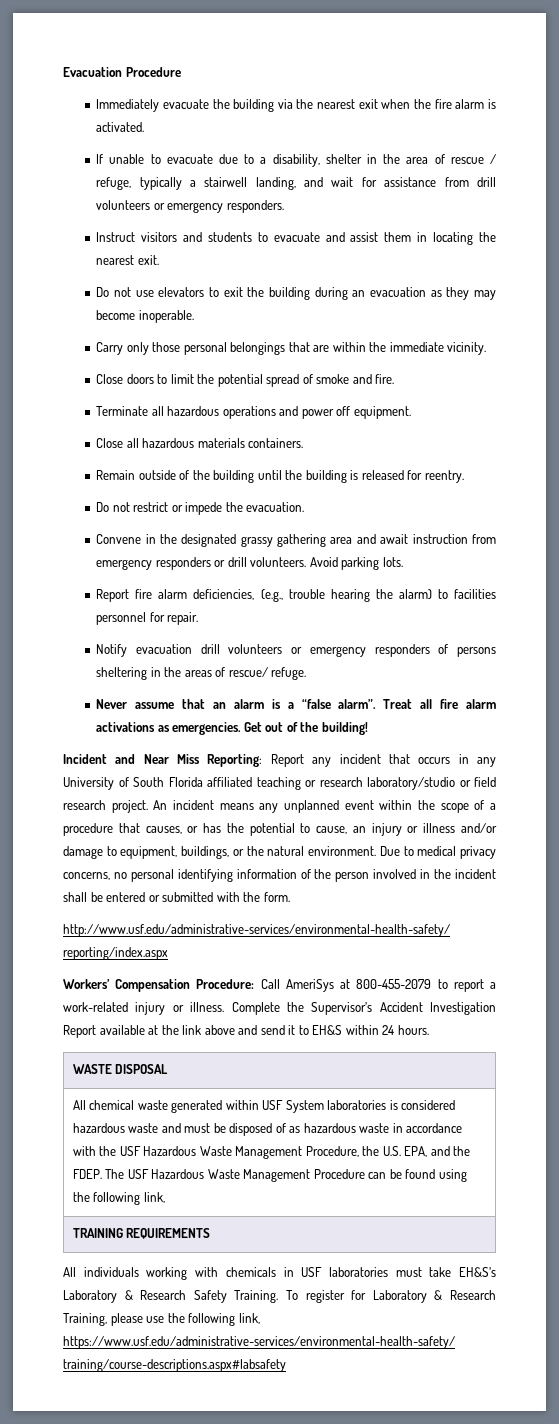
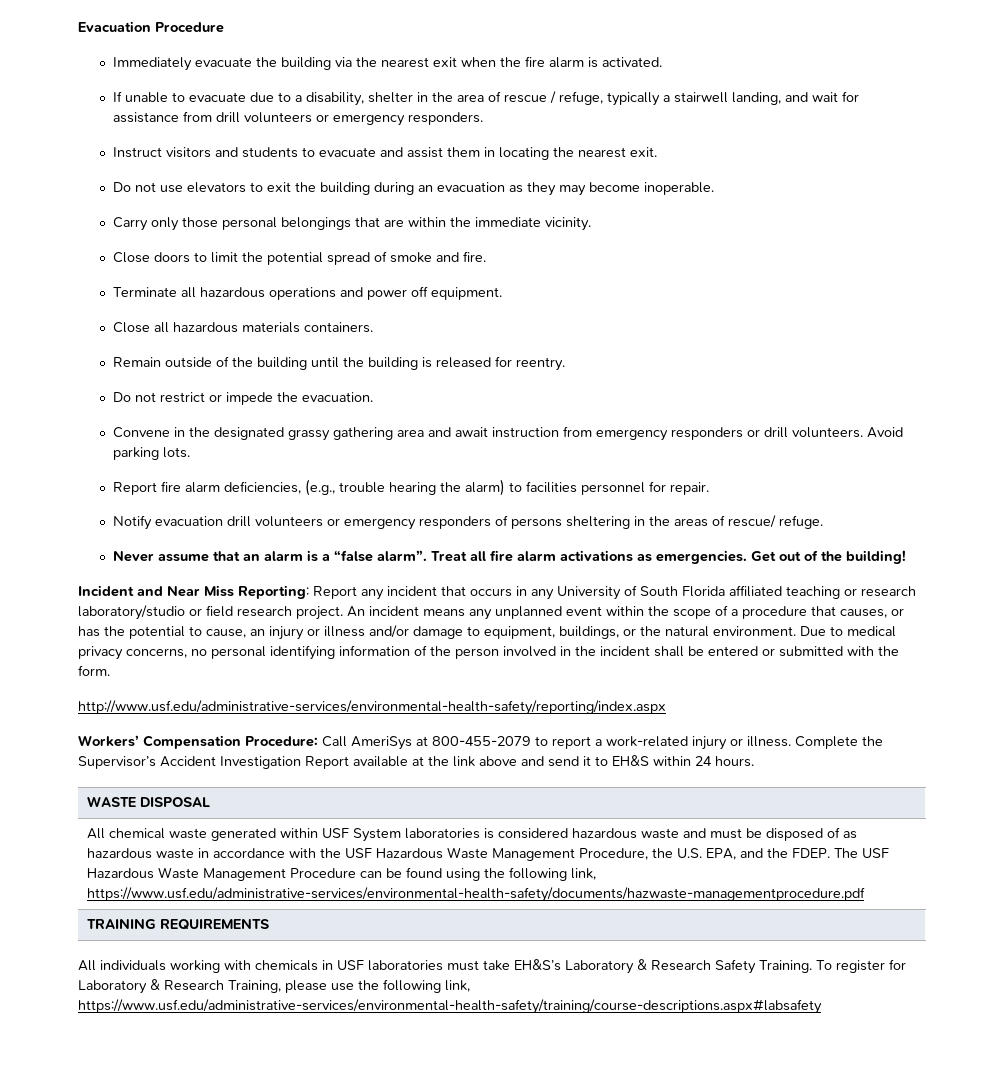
(165, 1197) none -> [86,887,865,902] https://www.usf.edu/administrative-services/environmental-health-safety/documents/hazwaste-managementprocedure.pdf

